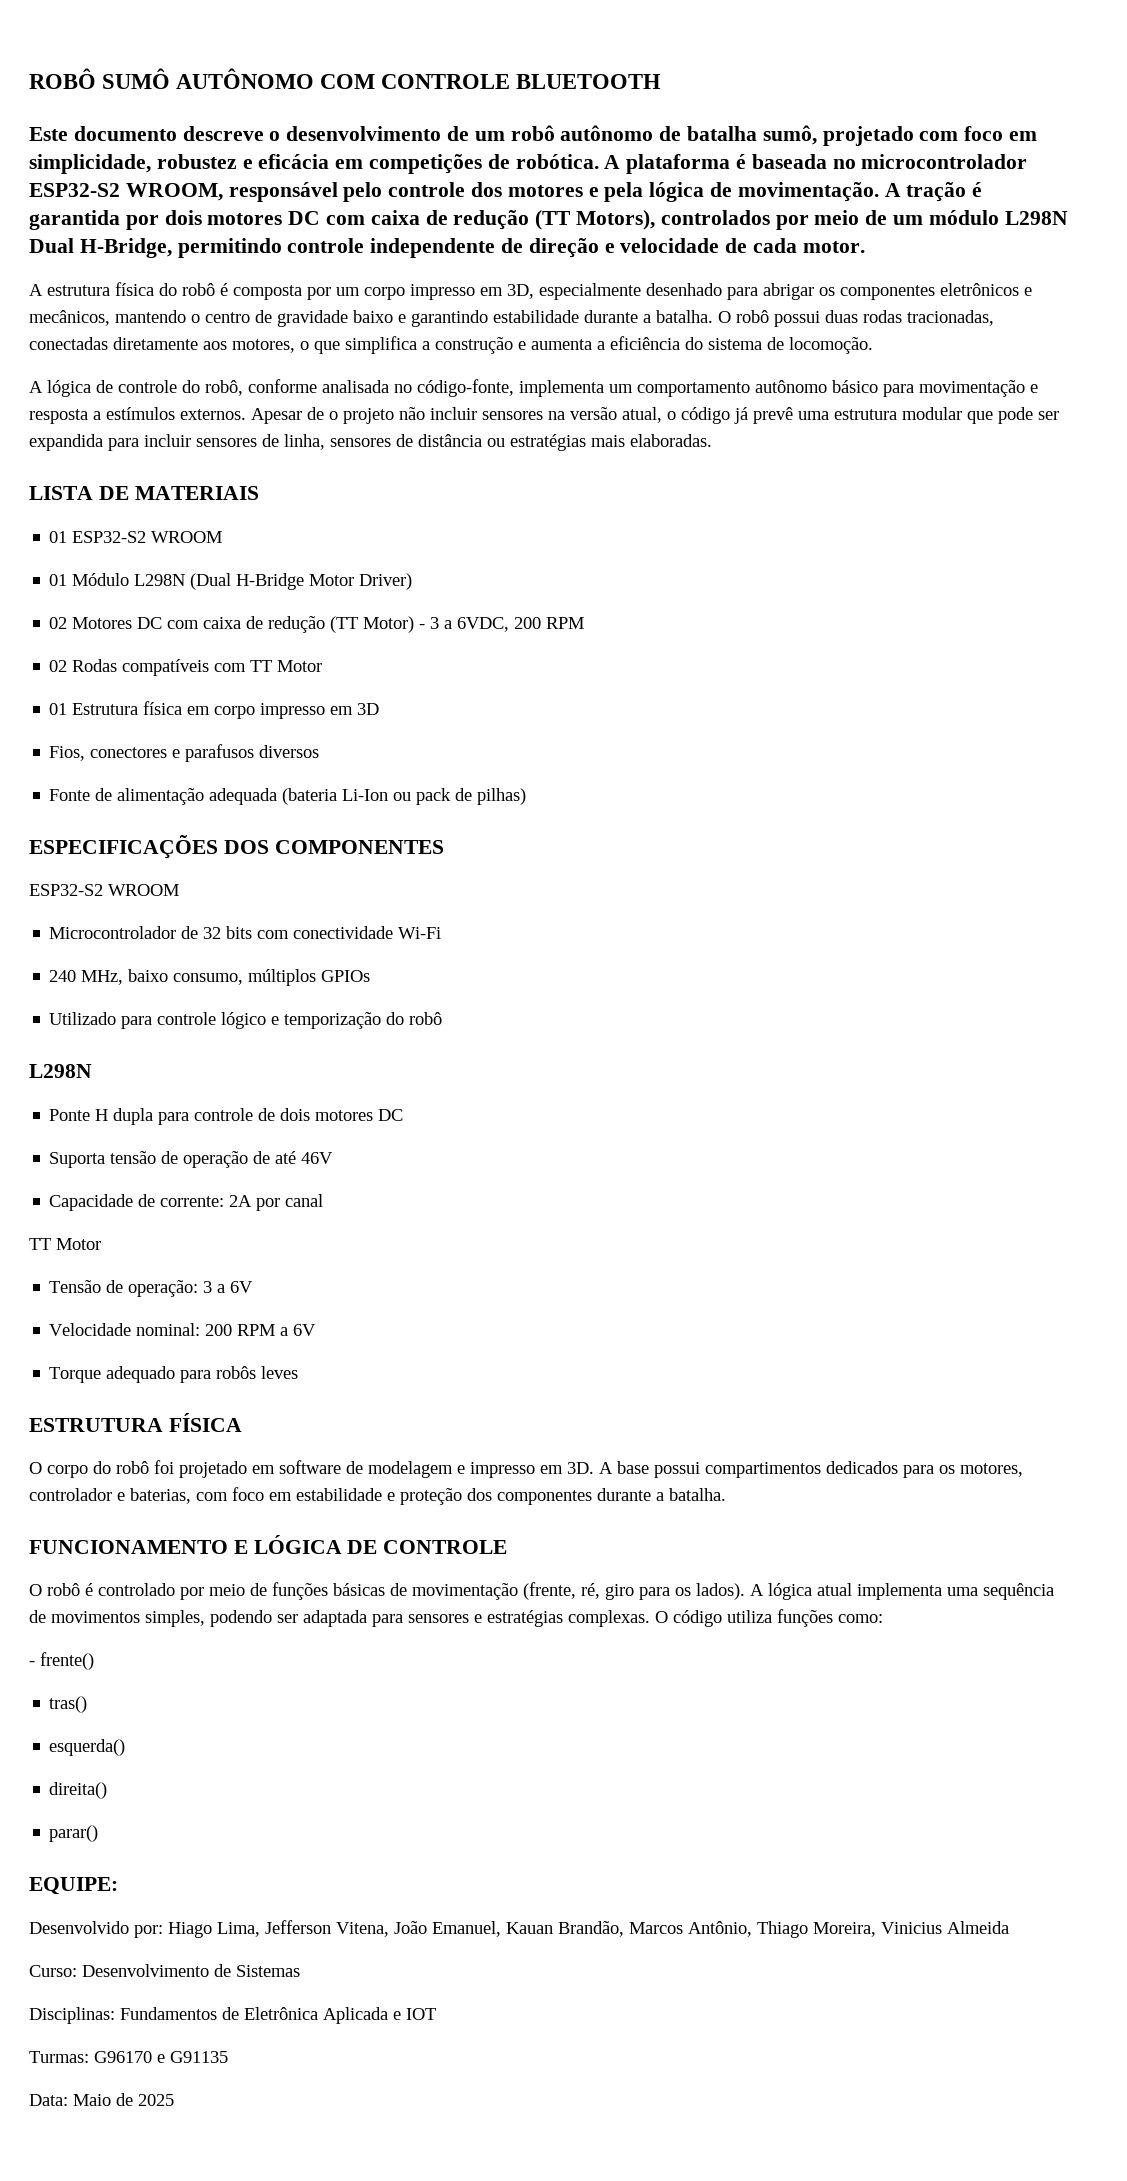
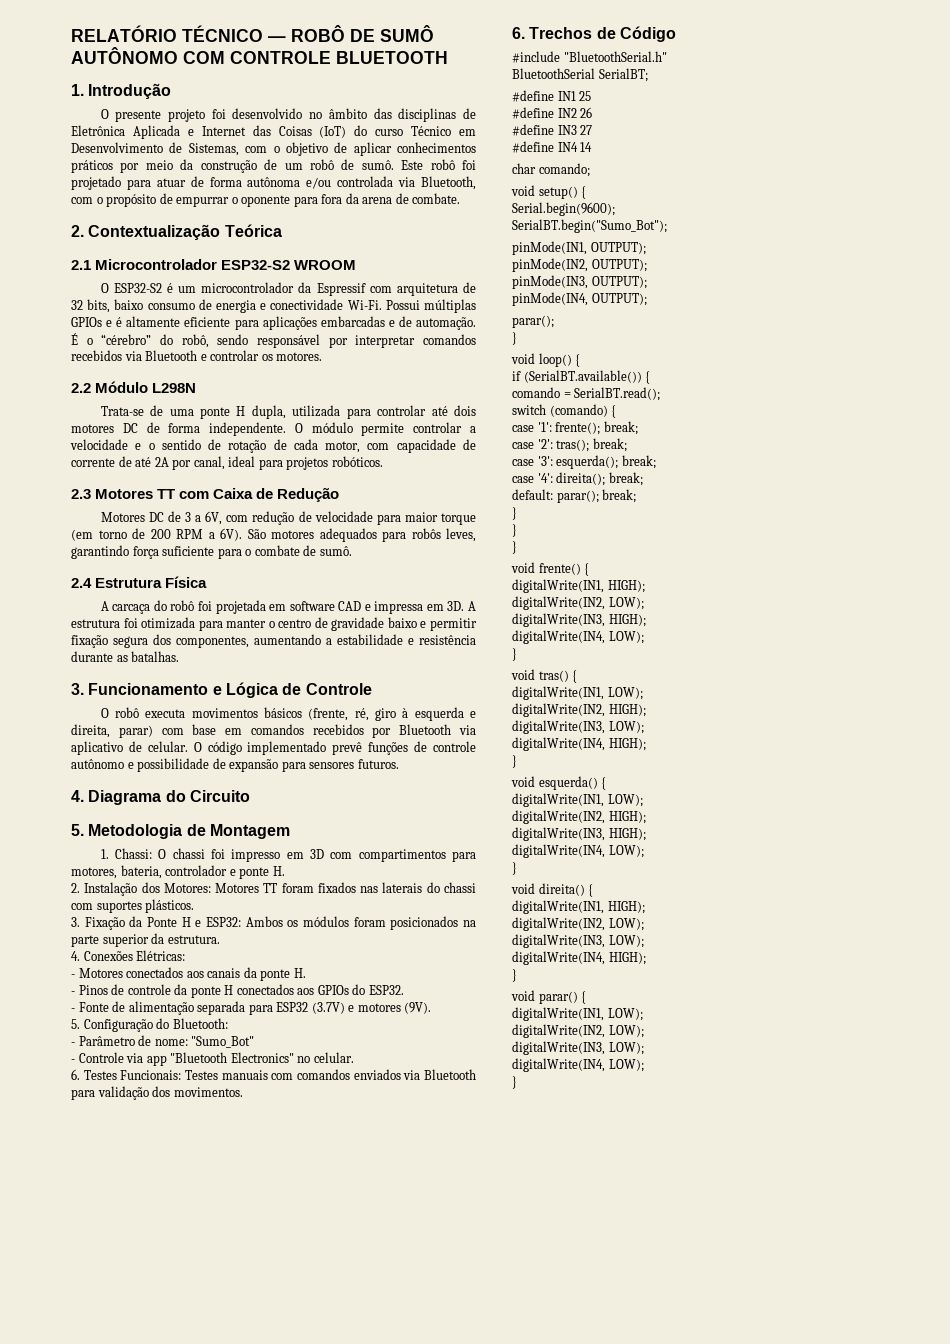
[29,68,96,89] ROBÔ -> [71,25,375,42] RELATÓRIO TÉCNICO — ROBÔ DE
[29,125,1038,146] [29,154,1028,174] [29,182,983,202] [29,210,1068,230] [29,238,865,258] [29,282,1032,300] [29,310,186,326] Este documento descreve o desenvolvimento de um robô autônomo de batalha sumô, projetado com foco em simplicidade, robustez e eficácia em competições de robótica. A plataforma é baseada no microcontrolador ESP32-S2 WROOM, responsável pelo controle dos motores e pela lógica de movimentação. A tração é garantida por dois motores DC com caixa de redução (TT Motors), controlados por meio de um módulo L298N Dual H-Bridge, permitindo controle independente de direção e velocidade de cada motor. // A estrutura física do robô é composta por um corpo impresso em 3D, especialmente desenhado para abrigar os componentes eletrônicos e mecânicos, mantendo -> [71,83,172,99] [100,108,476,122] [71,125,476,139] [71,142,476,156] [71,159,477,173] [71,176,477,190] [71,193,461,207] [71,224,282,240] [71,259,357,270] [100,282,476,296] [71,299,476,313] [71,316,476,330] [71,333,477,348] [71,350,323,361] [71,381,197,393] [100,405,477,419] [71,422,476,436] [70,439,476,453] [71,456,383,470] [71,487,340,502] [100,511,477,525] [71,528,476,542] [71,545,352,559] [71,576,208,588] [100,600,477,614] [71,617,267,631] 1. Introdução // O presente projeto foi desenvolvido no âmbito das disciplinas de Eletrônica Aplicada e Internet das Coisas (IoT) do curso Técnico em Desenvolvimento de Sistemas, com o objetivo de aplicar conhecimentos práticos por meio da construção de um robô de sumô. Este robô foi projetado para atuar de forma autônoma e/ou controlada via Bluetooth, com o propósito de empurrar o oponente para fora da arena de combate. // 2. Contextualização Teórica // 2.1 Microcontrolador ESP32-S2 WROOM // O ESP32-S2 é um microcontrolador da Espressif com arquitetura de 32 bits, baixo consumo de energia e conectividade Wi-Fi. Possui múltiplas GPIOs e é altamente eficiente para aplicações embarcadas e de automação. É o “cérebro” do robô, sendo responsável por interpretar comandos recebidos via Bluetooth e controlar os motores. // 2.2 Módulo L298N // Trata-se de uma ponte H dupla, utilizada para controlar até dois motores DC de forma independente. O módulo permite controlar a velocidade e o sentido de rotação de cada motor, com capacidade de corrente de até 2A por canal, ideal para projetos robóticos. // 2.3 Motores TT com Caixa de Redução // Motores DC de 3 a 6V, com redução de velocidade para maior torque (em torno de 200 RPM a 6V). São motores adequados para robôs leves, garantindo força suficiente para o combate de sumô. // 2.4 Estrutura Física // A carcaça do robô foi projetada em software CAD e impressa em 3D. A estrutura foi otimizada para manter
[411,310,994,327] [29,336,873,354] [29,379,1038,397] [29,407,1059,424] [29,434,712,451] [29,486,259,500] [49,531,223,543] [49,573,413,590] [49,616,585,633] [49,659,323,676] [49,701,380,719] [49,744,320,762] [49,788,527,805] [29,835,444,859] [29,884,179,896] [49,926,442,939] [49,969,371,986] [49,1012,443,1029] [29,1064,92,1078] [49,1108,404,1125] [49,1151,334,1168] [49,1194,324,1211] [29,1238,101,1250] [49,1280,254,1297] [49,1323,317,1336] [49,1366,299,1383] [29,1413,242,1432] [29,1460,1023,1478] [29,1487,726,1505] [29,1535,508,1554] [29,1582,1054,1600] [29,1609,883,1627] [29,1652,94,1670] [49,1696,88,1713] [49,1739,126,1756] [49,1782,108,1799] [49,1825,99,1842] [29,1877,118,1895] [29,1920,1009,1938] [29,1964,300,1977] [29,2007,436,2024] [29,2051,228,2063] [29,2093,174,2106] garantindo estabilidade durante a batalha. O robô possui duas rodas tracionadas, conectadas diretamente aos motores, o que simplifica a construção e aumenta a eficiência do sistema de locomoção. // A lógica de controle do robô, conforme analisada no código-fonte, implementa um comportamento autônomo básico para movimentação e resposta a estímulos externos. Apesar de o projeto não incluir sensores na versão atual, o código já prevê uma estrutura modular que pode ser expandida para incluir sensores de linha, sensores de distância ou estratégias mais elaboradas. // LISTA DE MATERIAIS // 01 ESP32-S2 WROOM // 01 Módulo L298N (Dual H-Bridge Motor Driver) // 02 Motores DC com caixa de redução (TT Motor) - 3 a 6VDC, 200 RPM // 02 Rodas compatíveis com TT Motor // 01 Estrutura física em corpo impresso em 3D // Fios, conectores e parafusos diversos // Fonte de alimentação adequada (bateria Li-Ion ou pack de pilhas) // ESPECIFICAÇÕES DOS COMPONENTES // ESP32-S2 WROOM // Microcontrolador de 32 bits com conectividade Wi-Fi // 240 MHz, baixo consumo, múltiplos GPIOs // Utilizado para controle lógico e temporização do robô // L298N // Ponte H dupla para controle de dois motores DC // Suporta tensão de operação de até 46V // Capacidade de corrente: 2A por canal // TT Motor // Tensão de operação: 3 a 6V // Velocidade nominal: 200 RPM a 6V // Torque adequado para robôs leves // ESTRUTURA FÍSICA // O corpo do robô foi projetado em software de modelagem e impresso em 3D. A base possui compartimentos dedicados para os motores, controlador e baterias, com foco em estabilidade e proteção dos componentes durante a batalha. // FUNCIONAMENTO E LÓGICA DE CONTROLE // O robô é controlado por meio de funções básicas de movimentação (frente, ré, giro para os lados). A lógica atual implementa uma sequência de movimentos simples, podendo ser adaptada para sensores e estratégias complexas. O código utiliza funções como: // - frente() // tras() // esquerda() // direita() // parar() // EQUIPE: // Desenvolvido por: Hiago Lima, Jefferson Vitena, João Emanuel, Kauan Brandão, Marcos Antônio, Thiago Moreira, Vinicius Almeida // Curso: Desenvolvimento de Sistemas // Disciplinas: Fundamentos de Eletrônica Aplicada e IOT // Turmas: G96170 e G91135 // Data: Maio de 2025 -> [430,618,477,631] [71,634,476,648] [71,651,180,662] [71,682,372,698] [100,707,476,721] [71,724,476,738] [71,741,477,755] [71,758,399,772] [71,790,250,805] [71,824,290,839] [100,848,476,862] [71,865,285,879] [71,882,476,896] [71,899,195,913] [71,916,477,930] [71,933,220,947] [71,950,186,961] [71,967,306,981] [71,984,404,998] [71,1001,432,1015] [71,1018,228,1032] [71,1035,255,1048] [71,1052,354,1066] [71,1069,477,1080] [71,1086,243,1100] [512,26,676,42] [512,51,667,63] [512,68,648,82] [512,90,592,102] [512,107,593,119] [512,124,593,136] [512,141,593,153] [512,163,590,177] [511,185,587,199] [512,202,615,216] [512,219,667,233] [512,241,646,255] [512,258,647,272] [512,275,647,289] [512,292,647,306] [512,315,554,328] [512,332,517,345] [511,353,581,367] [512,370,651,384] [512,387,661,401] [512,404,617,418] [512,421,638,435] [512,438,627,452] [512,455,656,469] [512,472,643,486] [512,489,637,503] [512,507,517,520] [512,524,517,537] [512,541,517,554] [511,562,590,576] [512,579,645,593] [512,596,644,610] [512,613,646,627] [512,630,644,644] [512,648,517,661] [511,669,578,683] [512,686,643,700] [512,703,646,717] [512,720,644,734] [512,737,646,751] [512,755,517,768] [511,776,607,790] [512,793,643,807] [512,810,646,824] [512,827,646,841] [512,844,644,858] [512,862,517,875] [511,883,594,897] [512,900,645,914] [512,917,644,931] [512,934,644,948] [512,951,646,965] [512,969,517,982] [511,990,587,1004] [512,1007,643,1021] [512,1024,644,1038] [512,1041,644,1055] [512,1058,644,1072] [512,1076,517,1089] permitir fixação segura dos componentes, aumentando a estabilidade e resistência durante as batalhas. // 3. Funcionamento e Lógica de Controle // O robô executa movimentos básicos (frente, ré, giro à esquerda e direita, parar) com base em comandos recebidos por Bluetooth via aplicativo de celular. O código implementado prevê funções de controle autônomo e possibilidade de expansão para sensores futuros. // 4. Diagrama do Circuito // 5. Metodologia de Montagem // 1. Chassi: O chassi foi impresso em 3D com compartimentos para motores, bateria, controlador e ponte H. // 2. Instalação dos Motores: Motores TT foram fixados nas laterais do chassi com suportes plásticos. // 3. Fixação da Ponte H e ESP32: Ambos os módulos foram posicionados na parte superior da estrutura. // 4. Conexões Elétricas: // - Motores conectados aos canais da ponte H. // - Pinos de controle da ponte H conectados aos GPIOs do ESP32. // - Fonte de alimentação separada para ESP32 (3.7V) e motores (9V). // 5. Configuração do Bluetooth: // - Parâmetro de nome: "Sumo_Bot" // - Controle via app "Bluetooth Electronics" no celular. // 6. Testes Funcionais: Testes manuais com comandos enviados via Bluetooth para validação dos movimentos. // 6. Trechos de Código // #include "BluetoothSerial.h" // BluetoothSerial SerialBT; // #define IN1 25 // #define IN2 26 // #define IN3 27 // #define IN4 14 // char comando; // void setup() { // Serial.begin(9600); // SerialBT.begin("Sumo_Bot"); // pinMode(IN1, OUTPUT); // pinMode(IN2, OUTPUT); // pinMode(IN3, OUTPUT); // pinMode(IN4, OUTPUT); // parar(); // } // void loop() { // if (SerialBT.available()) { // comando = SerialBT.read(); // switch (comando) { // case '1': frente(); break; // case '2': tras(); break; // case '3': esquerda(); break; // case '4': direita(); break; // default: parar(); break; // } // } // } // void frente() { // digitalWrite(IN1, HIGH); // digitalWrite(IN2, LOW); // digitalWrite(IN3, HIGH); // digitalWrite(IN4, LOW); // } // void tras() { // digitalWrite(IN1, LOW); // digitalWrite(IN2, HIGH); // digitalWrite(IN3, LOW); // digitalWrite(IN4, HIGH); // } // void esquerda() { // digitalWrite(IN1, LOW); // digitalWrite(IN2, HIGH); // digitalWrite(IN3, HIGH); // digitalWrite(IN4, LOW); // } // void direita() { // digitalWrite(IN1, HIGH); // digitalWrite(IN2, LOW); // digitalWrite(IN3, LOW); // digitalWrite(IN4, HIGH); // } // void parar() { // digitalWrite(IN1, LOW); // digitalWrite(IN2, LOW); // digitalWrite(IN3, LOW); // digitalWrite(IN4, LOW); // }

